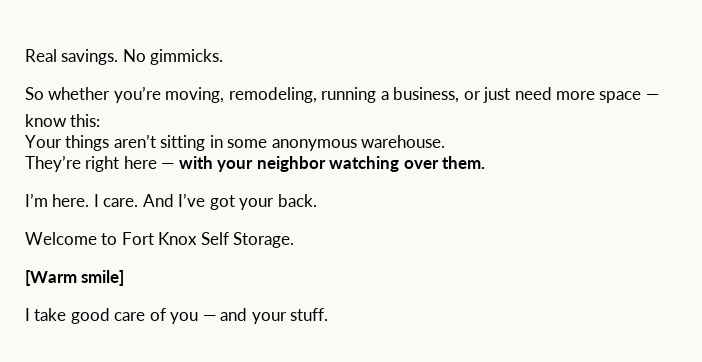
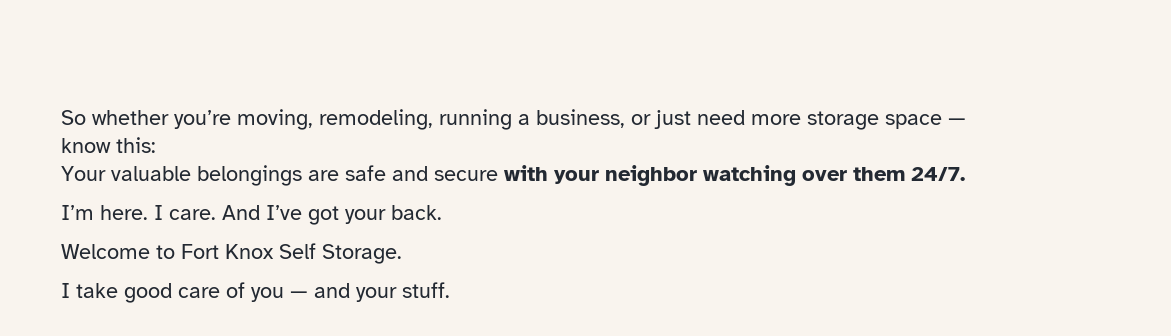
[25,49,224,65] Real savings. No gimmicks. // -> (61, 117) none
(596, 95) none -> [807,111,879,130] storage
[65,134,446,151] [25,155,175,172] things aren’t sitting in some anonymous warehouse. // They’re right here — -> [111,165,498,186] valuable belongings are safe and secure
[442,156,486,169] them. -> [853,167,965,181] them 24/7.
[25,270,125,286] // [Warm smile] -> (402, 254) none

